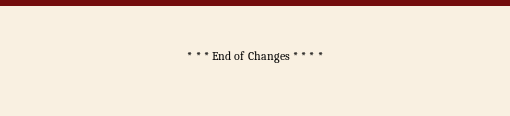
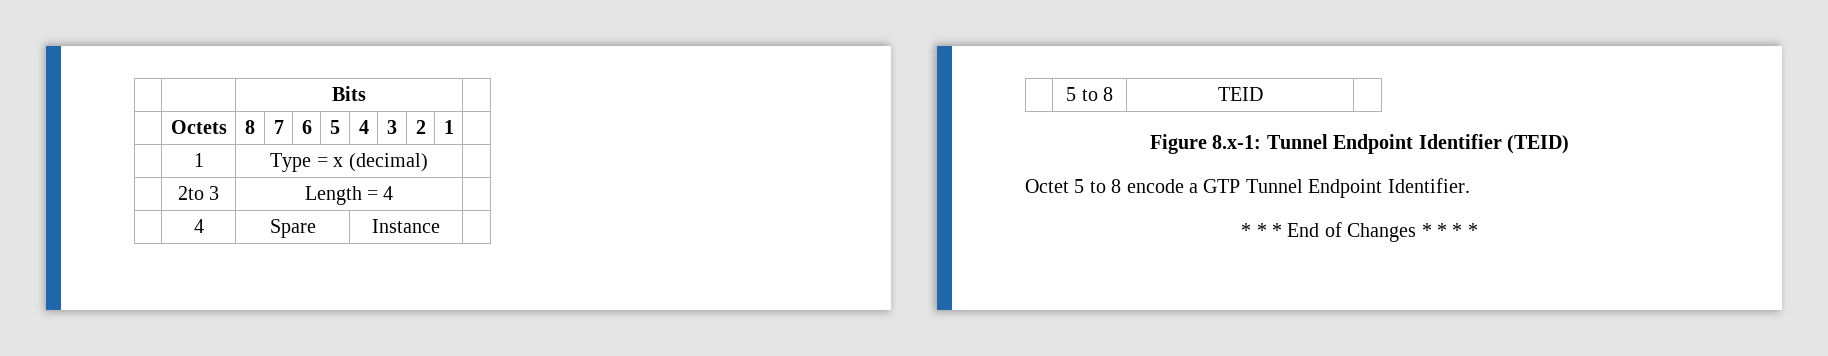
(187, 56) none -> [332,86,366,101] [170,120,227,134] [245,120,255,134] [273,120,284,134] [301,120,312,134] [330,120,340,134] [358,120,369,134] [387,120,397,134] [415,120,426,134] [443,120,454,134] [193,153,204,167] [270,153,428,172] [177,186,220,200] [304,186,394,205] [193,219,204,233] [269,219,316,238] [372,219,440,233] [1066,87,1113,101] [1217,87,1263,101] [1150,134,1569,154] [1025,178,1470,198] | | Bits | // | Octets | 8 | 7 | 6 | 5 | 4 | 3 | 2 | 1 | // | 1 | Type = x (decimal) | // | 2to 3 | Length = 4 | // | 4 | Spare | Instance | // | 5 to 8 | TEID | // Figure 8.x-1: Tunnel Endpoint Identifier (TEID) // Octet 5 to 8 encode a GTP Tunnel Endpoint Identifier. //

